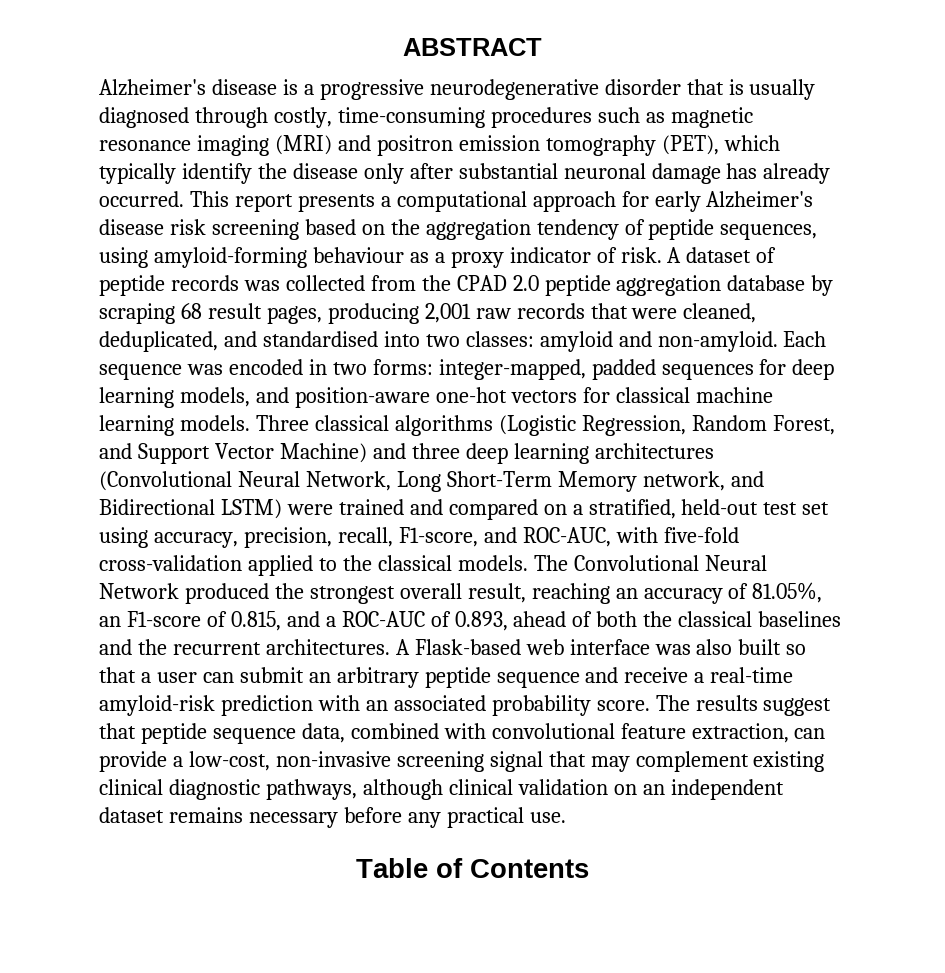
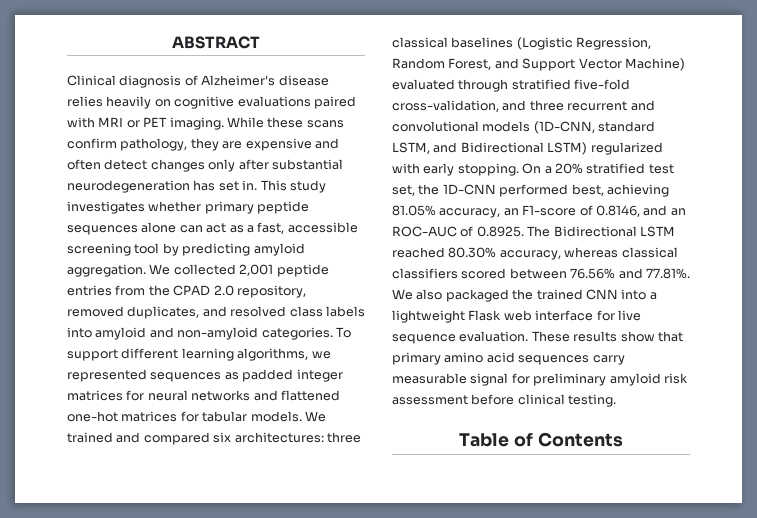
[99,79,816,100] [99,107,753,128] [99,135,780,156] [99,163,831,184] [99,191,814,212] [99,219,818,240] [99,247,777,268] [99,275,834,296] [99,303,757,324] [99,331,827,352] [99,359,835,380] [99,387,773,408] [99,415,493,436] Alzheimer's disease is a progressive neurodegenerative disorder that is usually diagnosed through costly, time-consuming procedures such as magnetic resonance imaging (MRI) and positron emission tomography (PET), which typically identify the disease only after substantial neuronal damage has already occurred. This report presents a computational approach for early Alzheimer's disease risk screening based on the aggregation tendency of peptide sequences, using amyloid-forming behaviour as a proxy indicator of risk. A dataset of peptide records was collected from the CPAD 2.0 peptide aggregation database by scraping 68 result pages, producing 2,001 raw records that were cleaned, deduplicated, and standardised into two classes: amyloid and non-amyloid. Each sequence was encoded in two forms: integer-mapped, padded sequences for deep learning models, and position-aware one-hot vectors for classical machine learning models. Three classical algorithms -> [67,75,329,88] [67,96,356,109] [67,117,344,130] [67,138,339,151] [67,159,343,172] [67,180,326,193] [67,201,310,214] [67,222,358,235] [67,243,305,256] [67,264,329,277] [67,285,306,298] [67,306,365,319] [67,327,351,340] [67,348,331,361] [67,369,343,382] [67,390,340,401] [67,411,326,422] [67,432,361,445] [392,37,514,48] Clinical diagnosis of Alzheimer's disease relies heavily on cognitive evaluations paired with MRI or PET imaging. While these scans confirm pathology, they are expensive and often detect changes only after substantial neurodegeneration has set in. This study investigates whether primary peptide sequences alone can act as a fast, accessible screening tool by predicting amyloid aggregation. We collected 2,001 peptide entries from the CPAD 2.0 repository, removed duplicates, and resolved class labels into amyloid and non-amyloid categories. To support different learning algorithms, we represented sequences as padded integer matrices for neural networks and flattened one-hot matrices for tabular models. We trained and compared six architectures: three classical baselines
[372,443,714,464] [99,471,764,492] [99,499,830,520] [99,527,739,548] [99,555,767,576] [99,582,823,604] [99,611,842,631] [99,639,807,655] [99,667,794,688] [99,695,832,716] [99,723,826,744] [99,751,825,772] [99,779,784,800] [99,807,566,828] and three deep learning architectures (Convolutional Neural Network, Long Short-Term Memory network, and Bidirectional LSTM) were trained and compared on a stratified, held-out test set using accuracy, precision, recall, F1-score, and ROC-AUC, with five-fold cross-validation applied to the classical models. The Convolutional Neural Network produced the strongest overall result, reaching an accuracy of 81.05%, an F1-score of 0.815, and a ROC-AUC of 0.893, ahead of both the classical baselines and the recurrent architectures. A Flask-based web interface was also built so that a user can submit an arbitrary peptide sequence and receive a real-time amyloid-risk prediction with an associated probability score. The results suggest that peptide sequence data, combined with convolutional feature extraction, can provide a low-cost, non-invasive screening signal that may complement existing clinical diagnostic pathways, although clinical validation on an independent dataset remains necessary before any practical use. -> [392,79,631,92] [392,100,655,112] [392,121,656,134] [392,142,663,155] [392,163,674,176] [392,184,669,197] [392,205,686,218] [392,226,675,237] [392,247,678,260] [392,268,690,279] [392,289,657,302] [392,310,641,323] [392,331,683,344] [392,352,625,365] [392,373,688,386] [392,394,617,407] evaluated through stratified five-fold cross-validation, and three recurrent and convolutional models (1D-CNN, standard LSTM, and Bidirectional LSTM) regularized with early stopping. On a 20% stratified test set, the 1D-CNN performed best, achieving 81.05% accuracy, an F1-score of 0.8146, and an ROC-AUC of 0.8925. The Bidirectional LSTM reached 80.30% accuracy, whereas classical classifiers scored between 76.56% and 77.81%. We also packaged the trained CNN into a lightweight Flask web interface for live sequence evaluation. These results show that primary amino acid sequences carry measurable signal for preliminary amyloid risk assessment before clinical testing.

